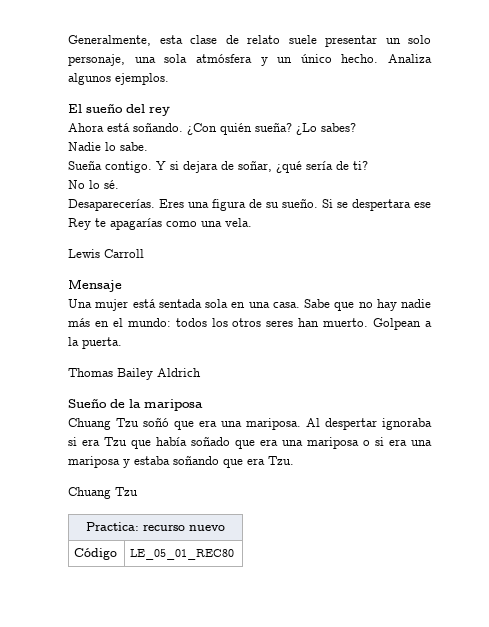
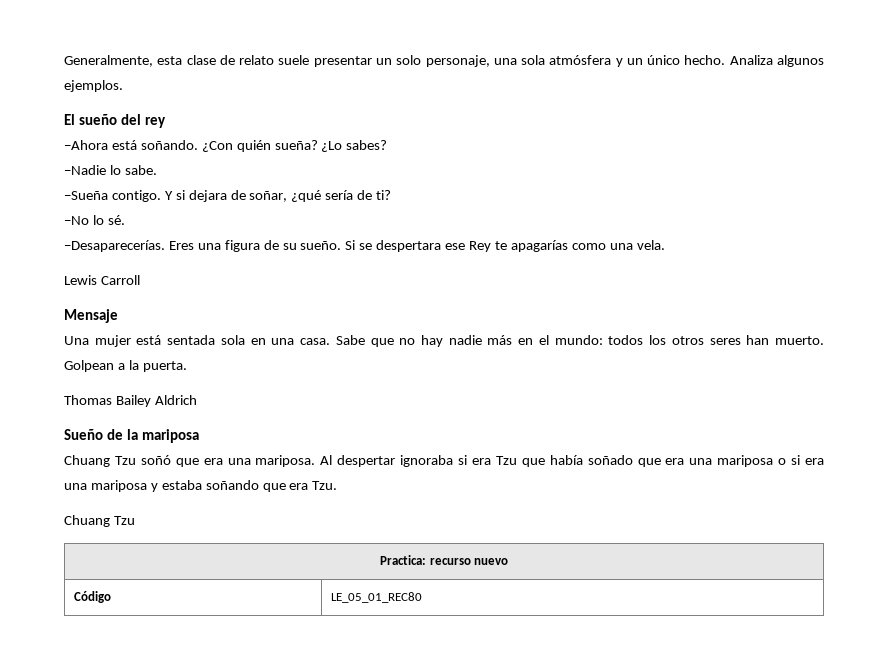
[68,123,104,132] Ahora -> [64,140,108,150] −Ahora
[68,142,101,151] Nadie -> [64,165,106,175] −Nadie
[68,160,102,170] Sueña -> [64,191,108,200] −Sueña
[68,180,85,189] No -> [64,216,89,225] −No
[68,199,155,211] Desaparecerías. -> [64,240,165,252] −Desaparecerías.

